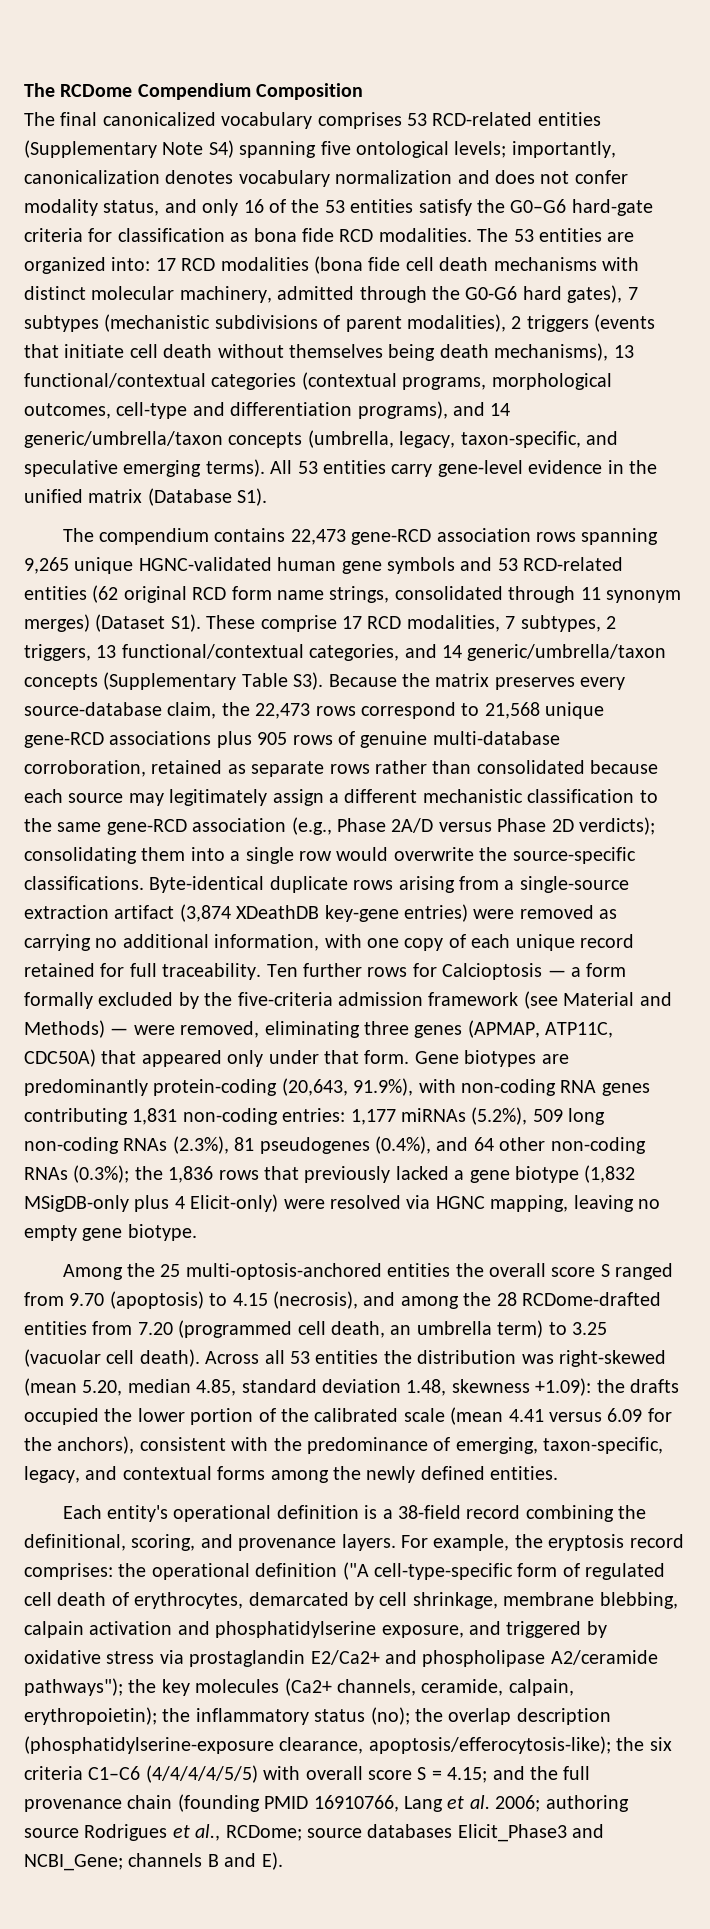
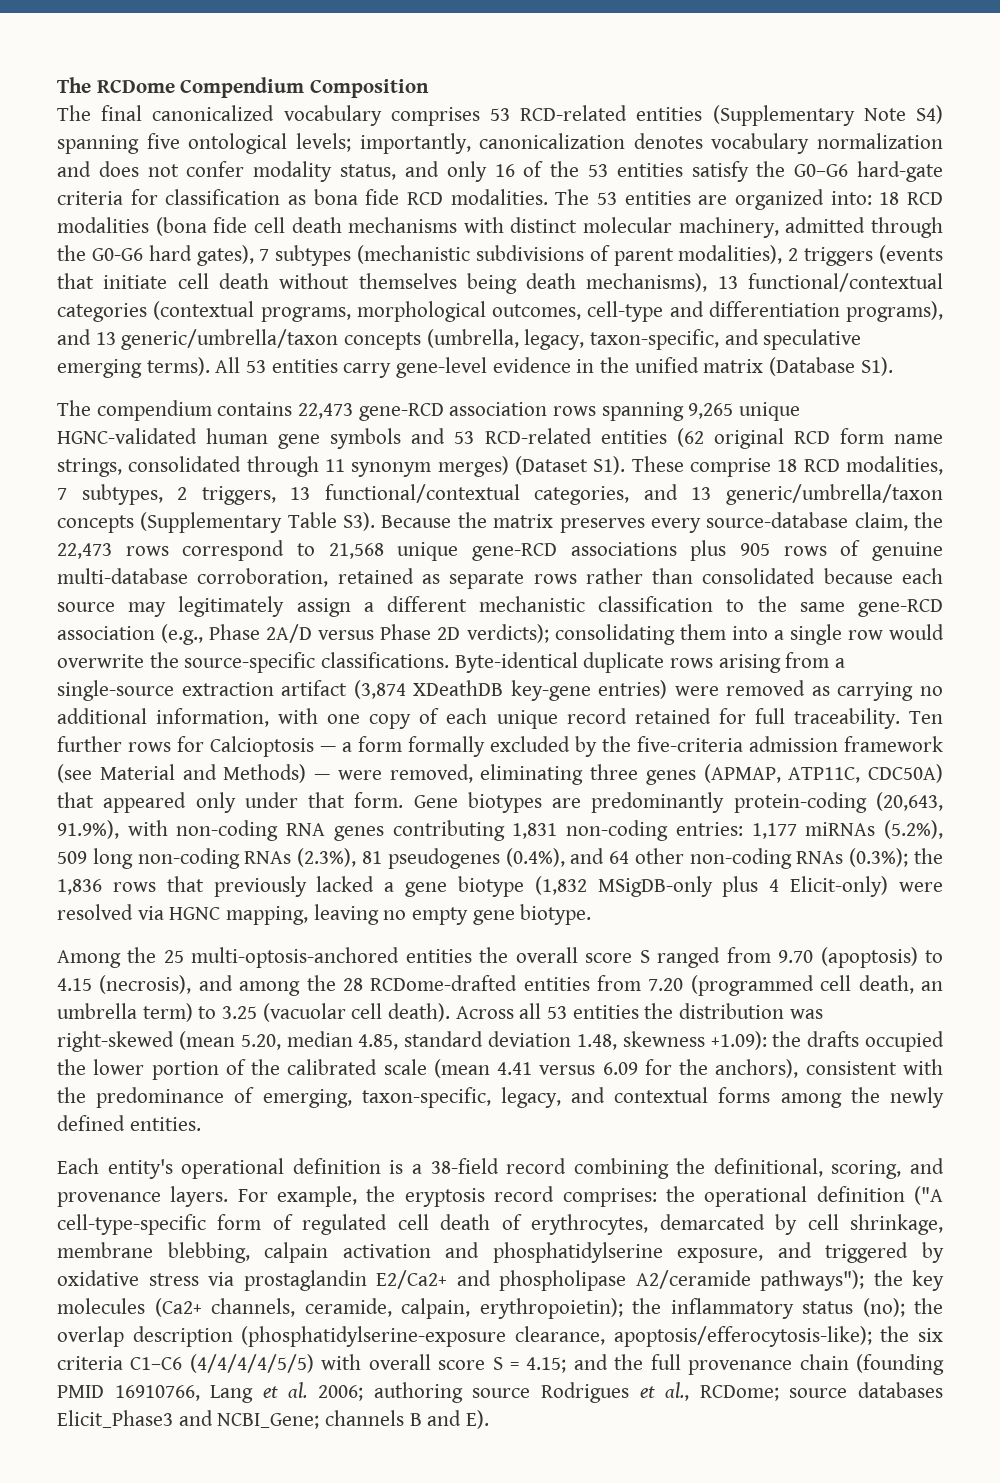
[155,258,176,271] 17 -> [879,192,900,205] 18
[490,403,511,416] 14 -> [95,332,116,345] 13
[342,616,362,629] 17 -> [777,459,798,472] 18
[441,645,462,658] 14 -> [691,487,712,500] 13

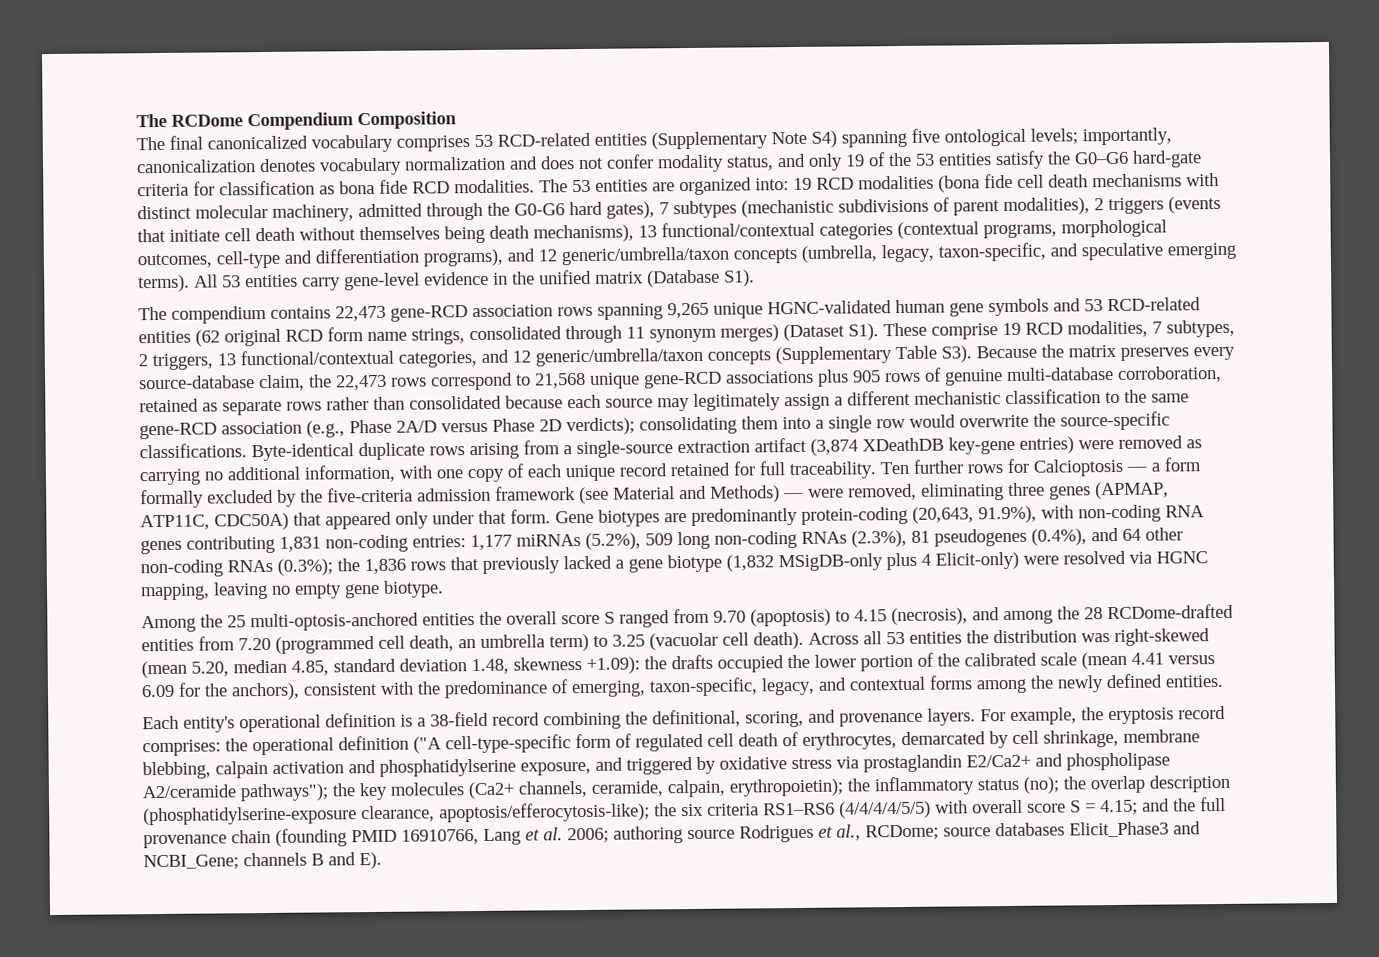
[494,164,515,177] 16 -> [845,154,865,167] 19
[879,192,900,205] 18 -> [793,177,812,191] 19
[95,332,116,345] 13 -> [538,249,557,262] 12
[777,459,798,472] 18 -> [1002,322,1021,336] 19
[691,487,712,500] 13 -> [512,350,531,363] 12
[130,1357,183,1370] C1–C6 -> [763,802,835,816] RS1–RS6

